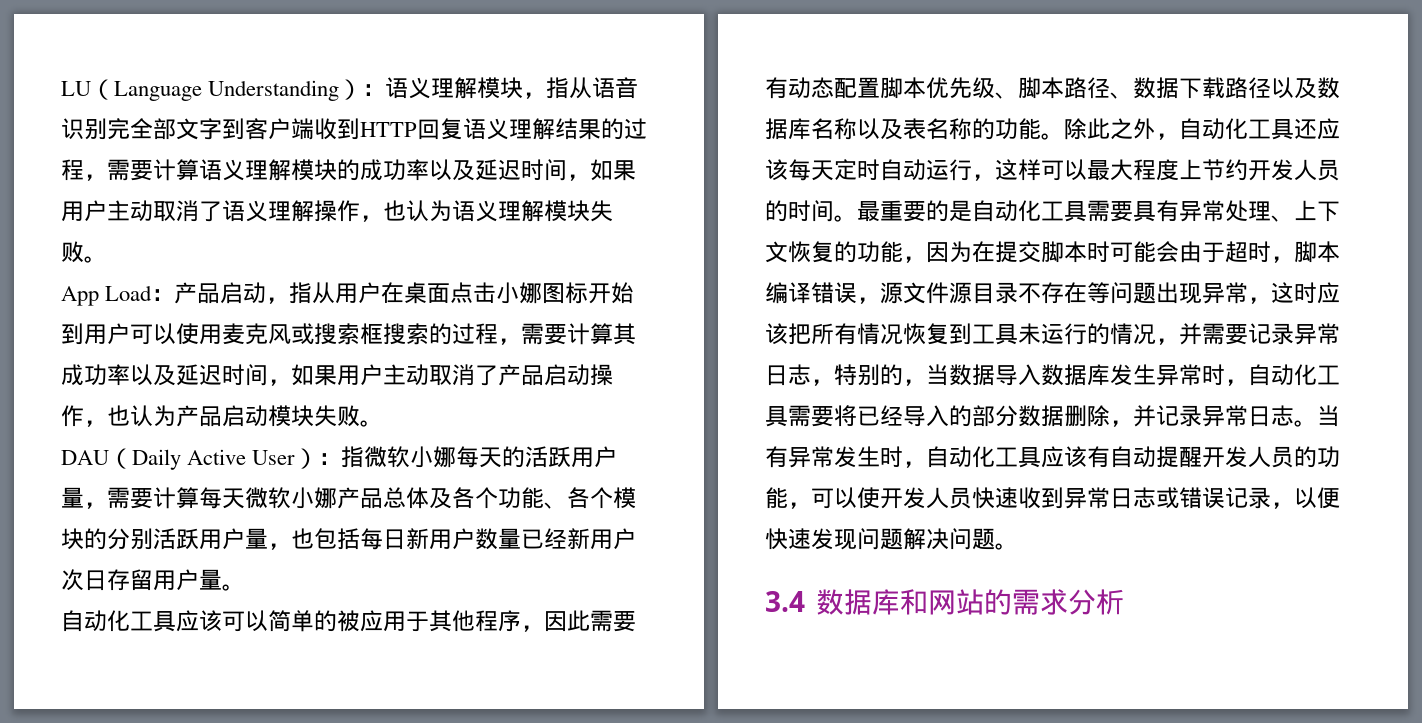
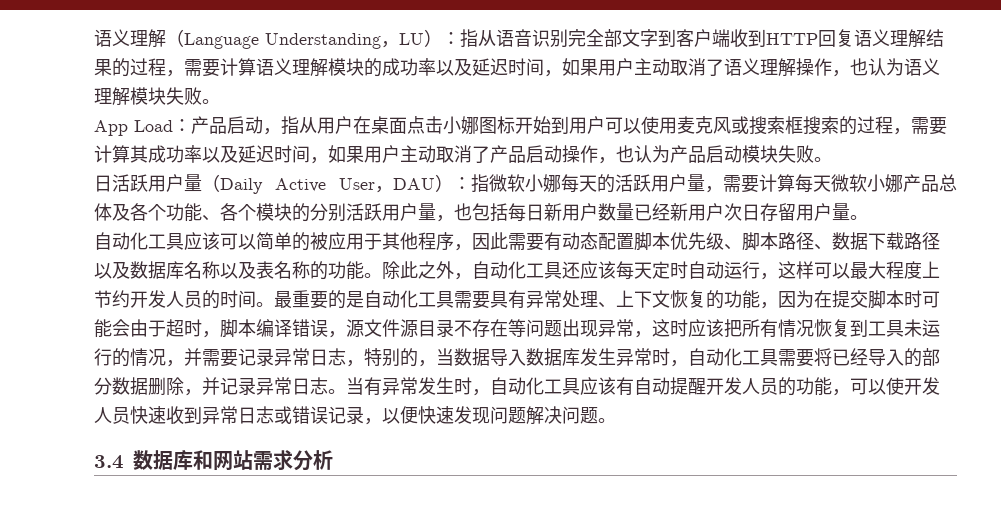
[61,77,547,101] LU（Language Understanding）：语义理解模块， -> [94,29,460,49] 语义理解（Language Understanding，LU）：
[61,450,109,465] DAU -> [94,174,202,192] 日活跃用户量
(296, 457) none -> [375,178,435,193] ，DAU
[984,589,1013,615] 的 -> (253, 460) none

